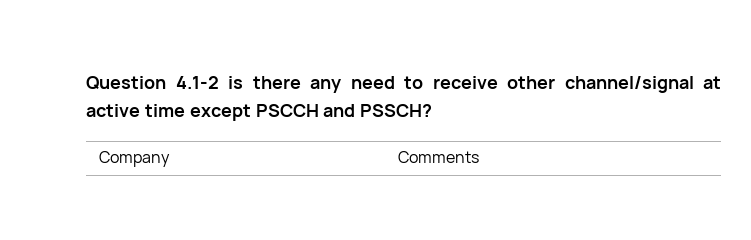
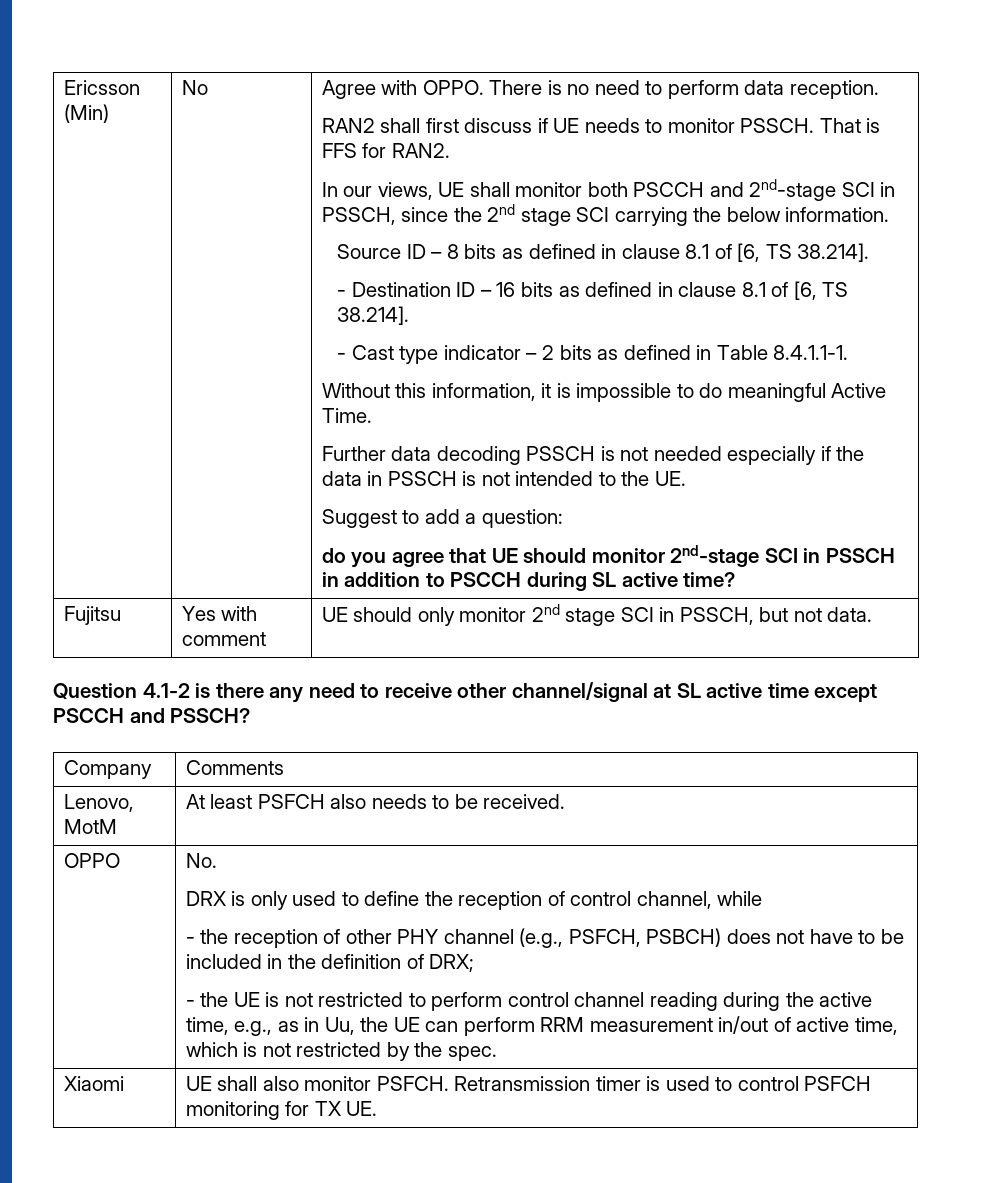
(86, 83) none -> [63,80,140,95] [63,104,109,123] [181,80,208,95] [321,80,879,99] [321,118,881,133] [321,143,450,158] [321,179,896,201] [321,204,890,226] [337,243,870,262] [337,281,849,300] [337,306,410,325] [337,345,849,364] [321,383,887,402] [321,408,372,423] [321,446,865,465] [321,471,686,486] [321,509,563,528] [321,545,895,568] [321,572,736,591] [63,606,121,625] [181,606,258,621] [181,632,266,646] [321,604,873,626] Ericsson (Min) | No | Agree with OPPO. There is no need to perform data reception. // RAN2 shall first discuss if UE needs to monitor PSSCH. That is FFS for RAN2. // In our views, UE shall monitor both PSCCH and 2nd-stage SCI in PSSCH, since the 2nd stage SCI carrying the below information. // Source ID – 8 bits as defined in clause 8.1 of [6, TS 38.214]. // - Destination ID – 16 bits as defined in clause 8.1 of [6, TS 38.214]. // - Cast type indicator – 2 bits as defined in Table 8.4.1.1-1. // Without this information, it is impossible to do meaningful Active Time. // Further data decoding PSSCH is not needed especially if the data in PSSCH is not intended to the UE. // Suggest to add a question: // do you agree that UE should monitor 2nd-stage SCI in PSSCH in addition to PSCCH during SL active time? // Fujitsu | Yes with comment | UE should only monitor 2nd stage SCI in PSSCH, but not data. //
(721, 82) none -> [676,683,701,698] SL
(479, 157) none -> [63,794,134,812] [63,819,117,834] [185,794,566,809] [63,853,120,868] [185,853,217,868] [185,891,763,910] [185,928,905,948] [185,954,475,972] [185,992,873,1011] [185,1016,899,1036] [185,1042,497,1061] [63,1076,124,1091] [185,1076,872,1091] [185,1101,378,1120] // Lenovo, MotM | At least PSFCH also needs to be received. // OPPO | No. // DRX is only used to define the reception of control channel, while // - the reception of other PHY channel (e.g., PSFCH, PSBCH) does not have to be included in the definition of DRX; // - the UE is not restricted to perform control channel reading during the active time, e.g., as in Uu, the UE can perform RRM measurement in/out of active time, which is not restricted by the spec. // Xiaomi | UE shall also monitor PSFCH. Retransmission timer is used to control PSFCH monitoring for TX UE.

